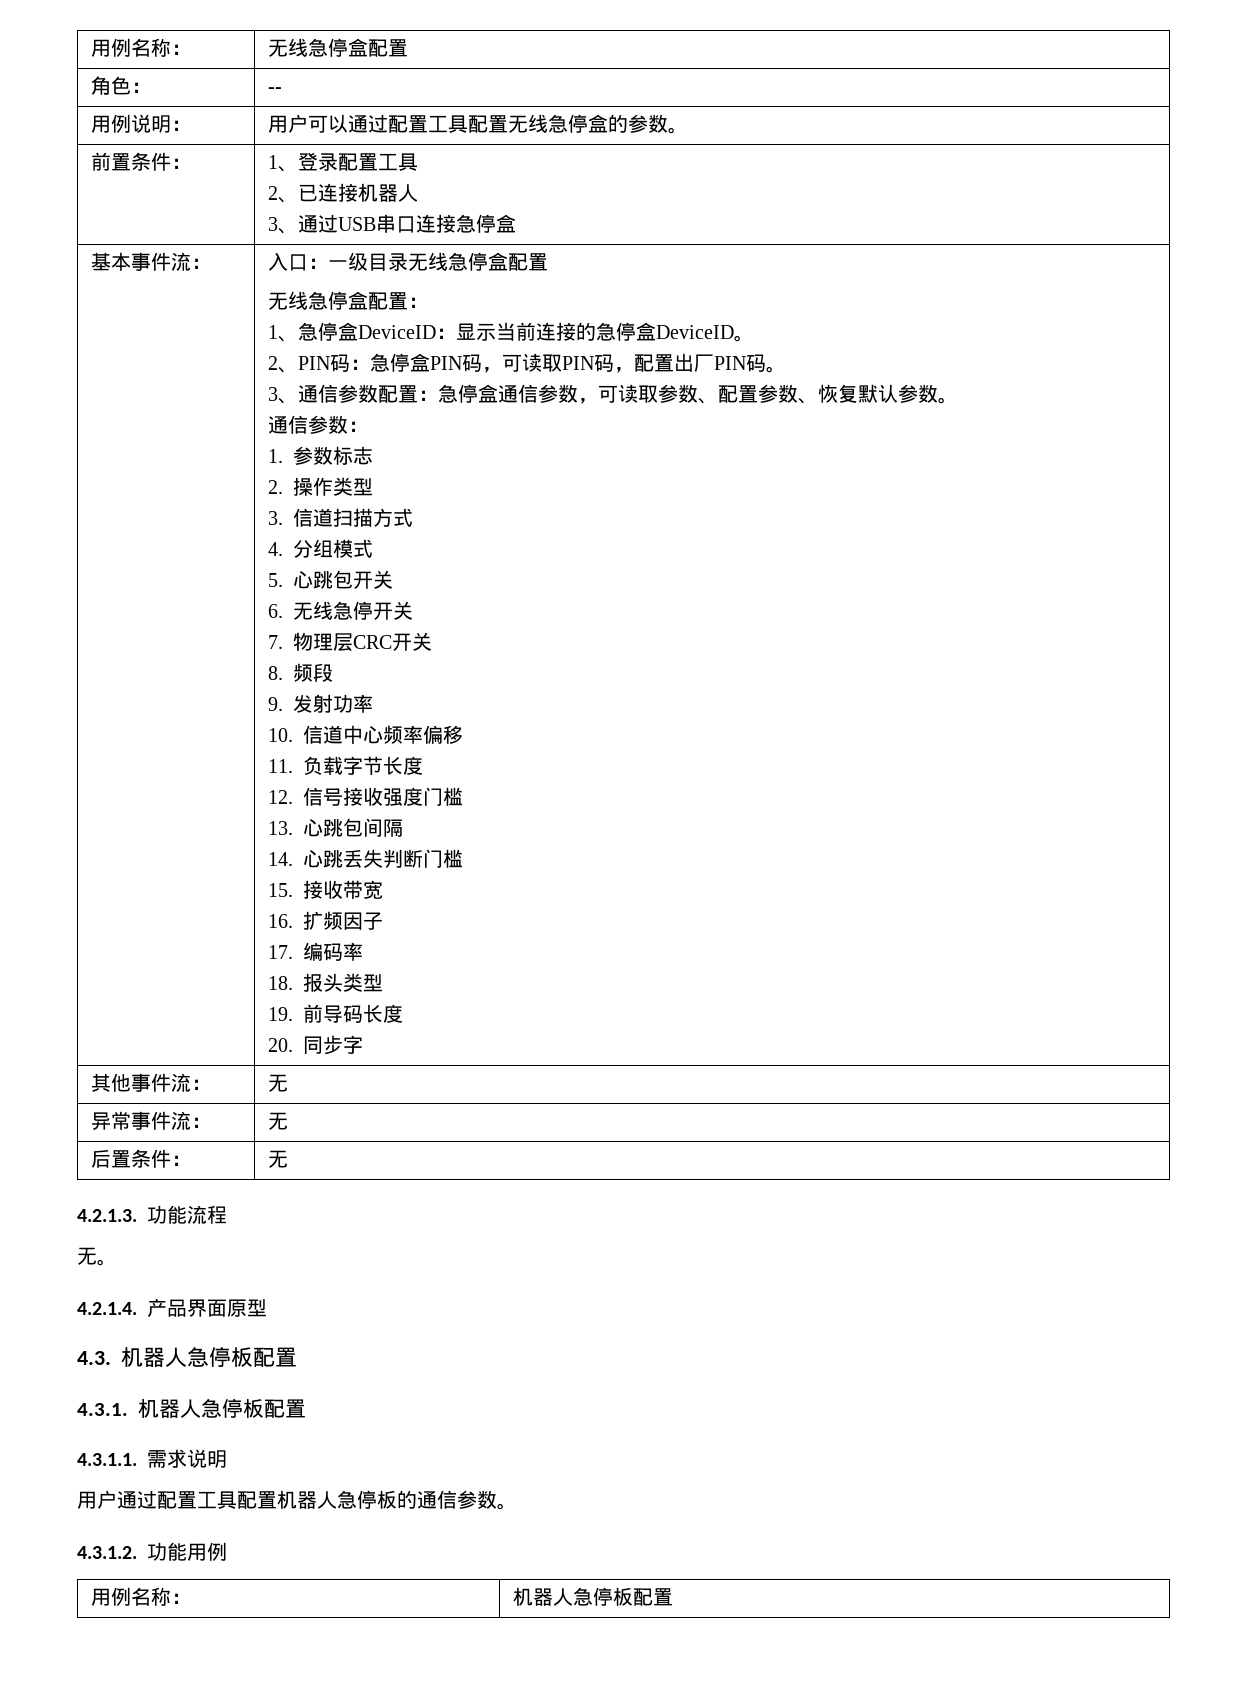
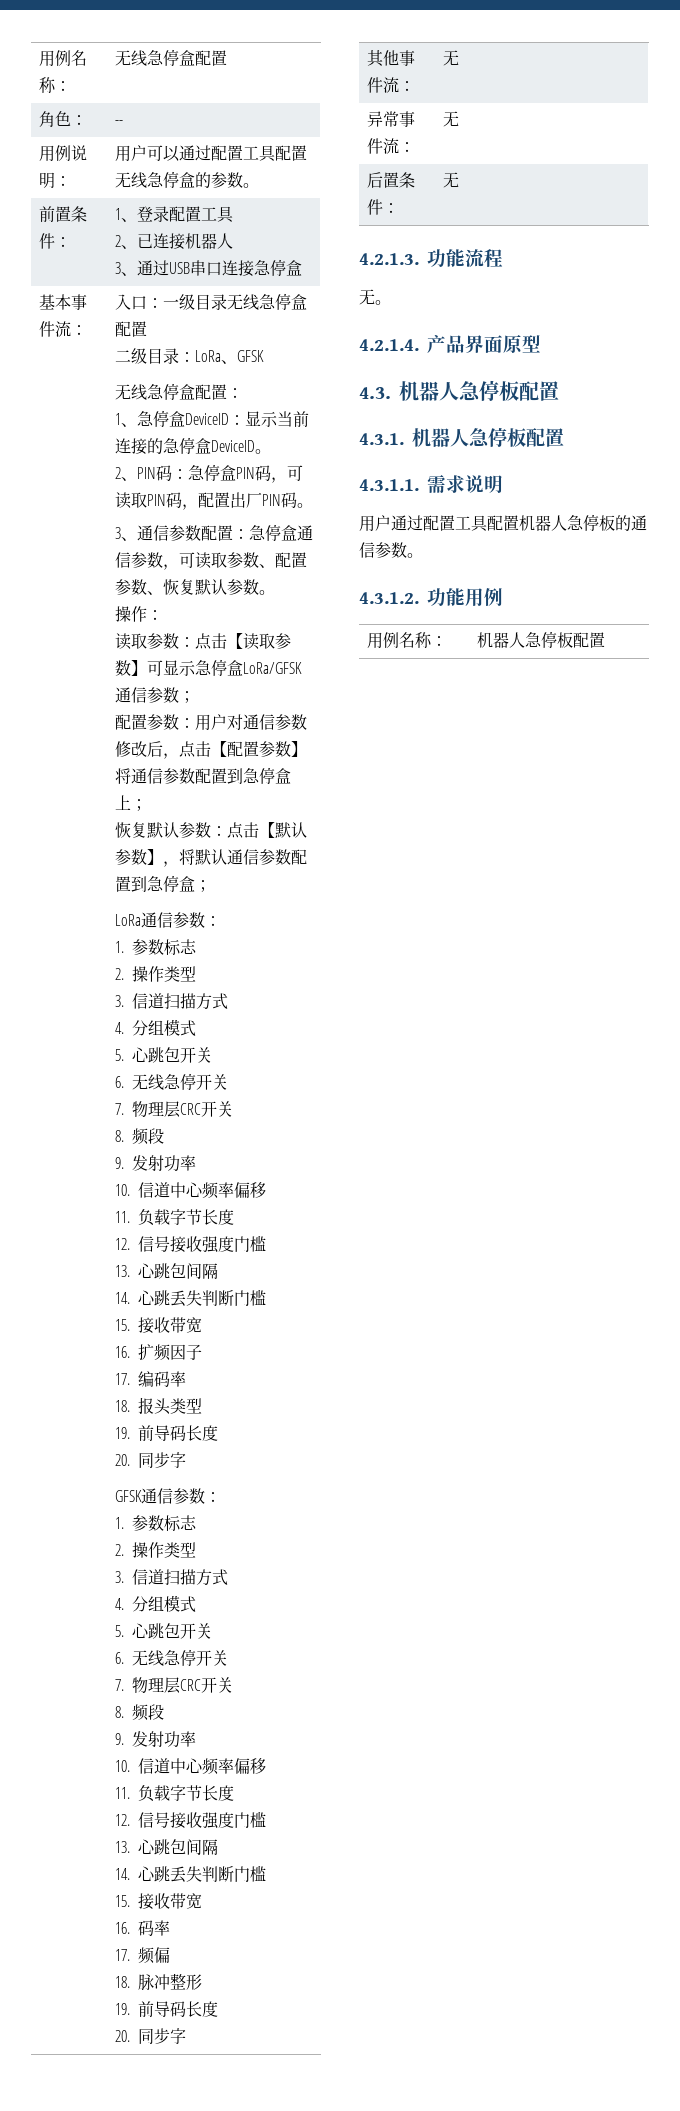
(549, 262) none -> [114,348,264,364] // 二级目录：LoRa、GFSK
(959, 400) none -> [114,606,163,622] [114,633,291,650] [114,659,302,676] [114,687,195,703] [114,714,307,731] [114,741,307,759] [114,767,291,784] [114,795,147,811] [114,822,307,839] [114,849,307,867] [114,875,211,892] [114,914,141,926] 操作： // 读取参数：点击【读取参数】可显示急停盒LoRa/GFSK通信参数； // 配置参数：用户对通信参数修改后，点击【配置参数】将通信参数配置到急停盒上； // 恢复默认参数：点击【默认参数】，将默认通信参数配置到急停盒； // LoRa
(364, 1044) none -> [114,1488,221,1504] [114,1515,197,1532] [114,1542,196,1558] [114,1569,228,1586] [114,1595,196,1612] [114,1623,212,1639] [114,1649,228,1666] [114,1677,233,1694] [114,1704,164,1721] [114,1731,196,1748] [114,1758,266,1775] [114,1785,234,1802] [114,1811,266,1829] [114,1839,218,1855] [114,1865,266,1883] [114,1893,202,1910] [114,1920,170,1936] [114,1947,170,1964] [114,1973,202,1990] [114,2001,218,2017] [114,2028,186,2044] // GFSK通信参数： // 1.参数标志 // 2.操作类型 // 3.信道扫描方式 // 4.分组模式 // 5.心跳包开关 // 6.无线急停开关 // 7.物理层CRC开关 // 8.频段 // 9.发射功率 // 10.信道中心频率偏移 // 11.负载字节长度 // 12.信号接收强度门槛 // 13.心跳包间隔 // 14.心跳丢失判断门槛 // 15.接收带宽 // 16.码率 // 17.频偏 // 18.脉冲整形 // 19.前导码长度 // 20.同步字

